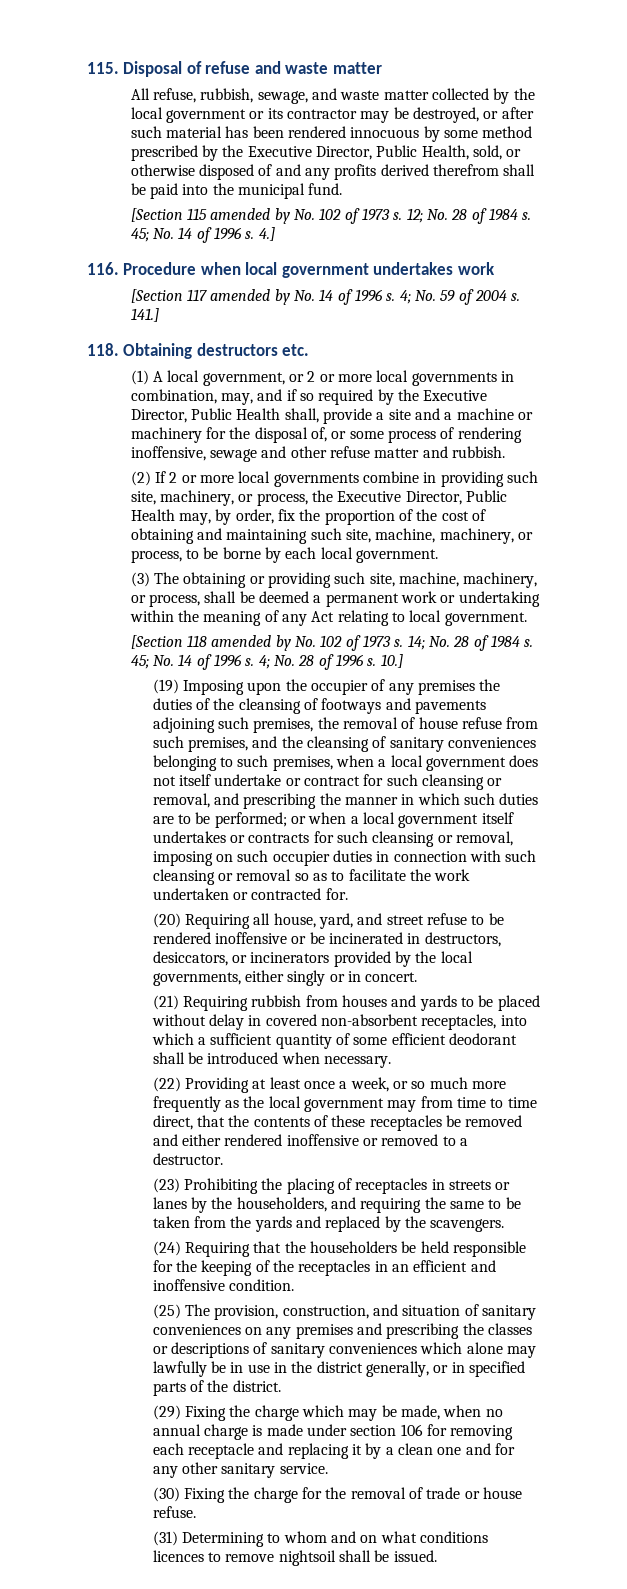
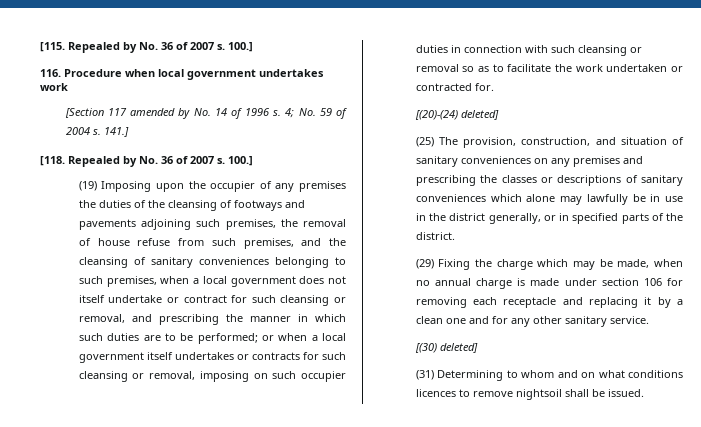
[87,61,382,77] [130,88,535,104] [130,107,534,123] [130,126,533,142] [130,145,522,161] [130,164,536,180] [130,183,343,199] [130,208,532,224] [130,227,275,243] 115. Disposal of refuse and waste matter // All refuse, rubbish, sewage, and waste matter collected by the local government or its contractor may be destroyed, or after such material has been rendered innocuous by some method prescribed by the Executive Director, Public Health, sold, or otherwise disposed of and any profits derived therefrom shall be paid into the municipal fund. // [Section 115 amended by No. 102 of 1973 s. 12; No. 28 of 1984 s. 45; No. 14 of 1996 s. 4.] -> [40,42,253,53] [115. Repealed by No. 36 of 2007 s. 100.]
[87,343,310,359] [130,370,514,386] [130,389,488,405] [130,408,533,424] [130,427,522,443] [130,446,506,462] [130,471,538,487] [130,490,508,506] [130,509,486,525] [130,528,534,544] [130,547,439,563] [130,572,538,588] [130,591,540,607] [129,610,527,626] [130,635,534,651] [130,654,403,670] 118. Obtaining destructors etc. // (1) A local government, or 2 or more local governments in combination, may, and if so required by the Executive Director, Public Health shall, provide a site and a machine or machinery for the disposal of, or some process of rendering inoffensive, sewage and other refuse matter and rubbish. // (2) If 2 or more local governments combine in providing such site, machinery, or process, the Executive Director, Public Health may, by order, fix the proportion of the cost of obtaining and maintaining such site, machine, machinery, or process, to be borne by each local government. // (3) The obtaining or providing such site, machine, machinery, or process, shall be deemed a permanent work or undertaking within the meaning of any Act relating to local government. // [Section 118 amended by No. 102 of 1973 s. 14; No. 28 of 1984 s. 45; No. 14 of 1996 s. 4; No. 28 of 1996 s. 10.] -> [40,156,253,167] [118. Repealed by No. 36 of 2007 s. 100.]
[152,913,504,929] [152,932,501,947] [152,951,473,967] [152,970,418,986] [152,995,540,1011] [151,1014,527,1030] [151,1033,517,1049] [152,1052,391,1068] [152,1077,506,1093] [152,1096,537,1112] [152,1115,523,1131] [152,1134,468,1146] [152,1153,223,1165] [152,1178,511,1194] [152,1197,521,1213] [152,1216,505,1232] [152,1241,526,1257] [152,1260,496,1276] [152,1279,295,1291] (20) Requiring all house, yard, and street refuse to be rendered inoffensive or be incinerated in destructors, desiccators, or incinerators provided by the local governments, either singly or in concert. // (21) Requiring rubbish from houses and yards to be placed without delay in covered non-absorbent receptacles, into which a sufficient quantity of some efficient deodorant shall be introduced when necessary. // (22) Providing at least once a week, or so much more frequently as the local government may from time to time direct, that the contents of these receptacles be removed and either rendered inoffensive or removed to a destructor. // (23) Prohibiting the placing of receptacles in streets or lanes by the householders, and requiring the same to be taken from the yards and replaced by the scavengers. // (24) Requiring that the householders be held responsible for the keeping of the receptacles in an efficient and inoffensive condition. -> [414,110,499,120] [(20)-(24) deleted]
[152,1487,522,1503] [152,1506,196,1518] (30) Fixing the charge for the removal of trade or house refuse. -> [414,343,478,353] [(30) deleted]

